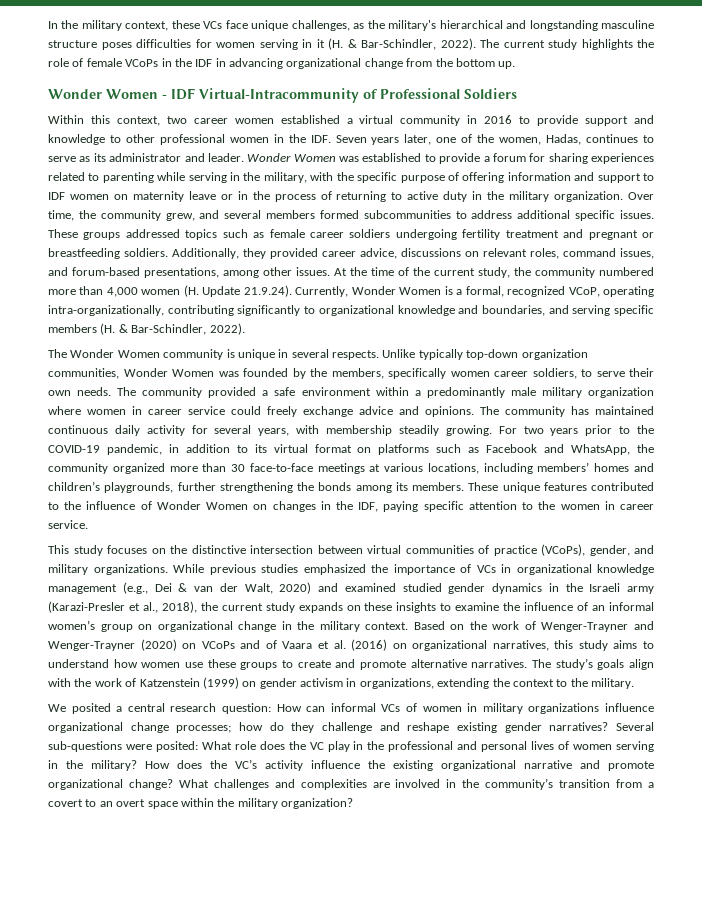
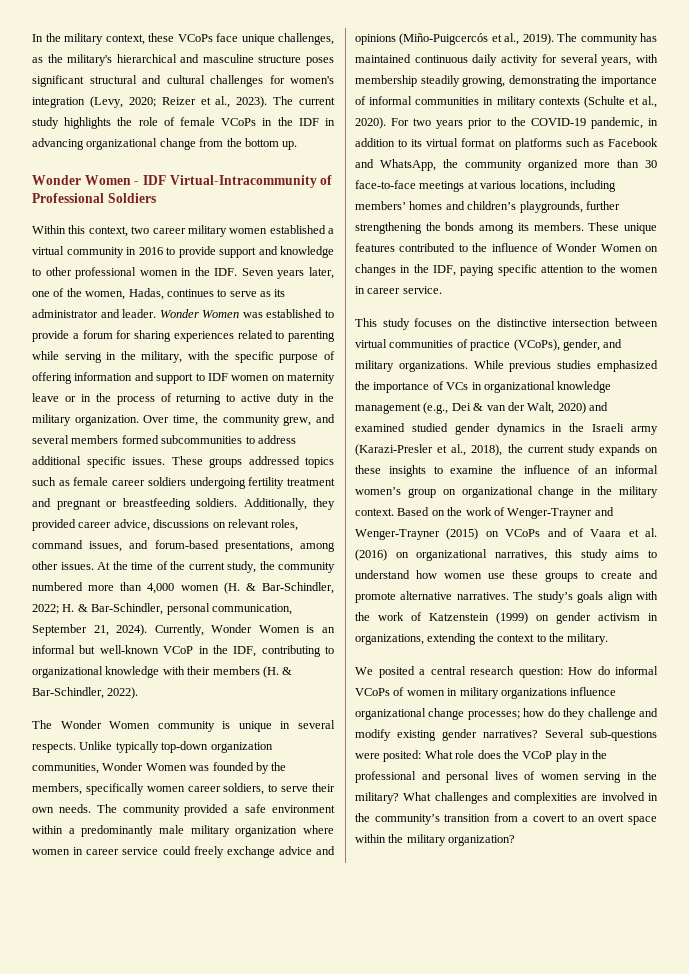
[203,21,223,29] VCs -> [177,34,213,42] VCoPs
[529,20,598,31] longstanding -> (200, 58) none
[136,38,476,50] difficulties for women serving in it (H. & Bar-Schindler, 2022). -> [32,75,334,87] [32,96,268,108] significant structural and cultural challenges for women's integration (Levy, 2020; Reizer et al., 2023).
(228, 121) none -> [187,225,227,237] military
[202,285,654,297] [48,305,654,316] Update 21.9.24). Currently, Wonder Women is a formal, recognized VCoP, operating intra-organizationally, contributing significantly to organizational knowledge and boundaries, and serving specific -> [245,582,334,594] [32,603,292,615] [32,624,335,636] [32,645,334,657] [32,666,211,678] & Bar-Schindler, 2022; H. & Bar-Schindler, personal communication, September 21, 2024). Currently, Wonder Women is an informal but well-known VCoP in the IDF, contributing to organizational knowledge with their
[425,406,474,417] opinions. -> [355,33,554,45] opinions (Miño-Puigcercós et al., 2019).
[445,425,492,436] growing. -> [462,75,657,87] [355,96,657,108] [355,117,386,129] growing, demonstrating the importance of informal communities in military contexts (Schulte et al., 2020).
[140,639,177,651] (2020) -> [446,528,479,540] (2015)
[306,703,401,712] can informal VCs -> [597,666,658,675] [355,688,390,696] do informal VCoPs
[407,722,450,733] reshape -> [355,729,391,741] modify
[309,742,324,750] VC -> [522,751,553,759] VCoP
[145,759,654,771] [48,779,173,790] How does the VC’s activity influence the existing organizational narrative and promote organizational change? -> (399, 798) none

